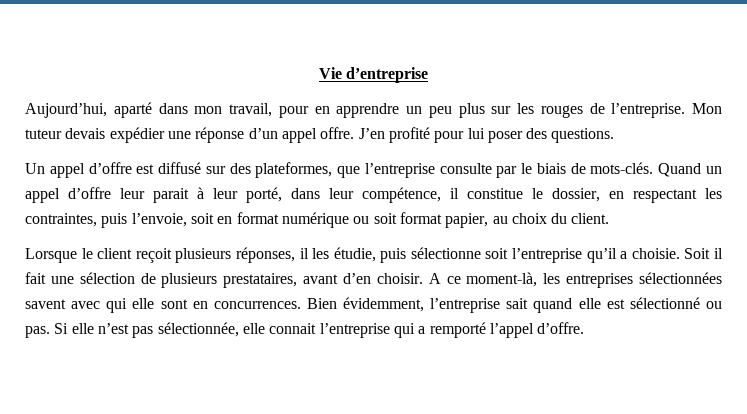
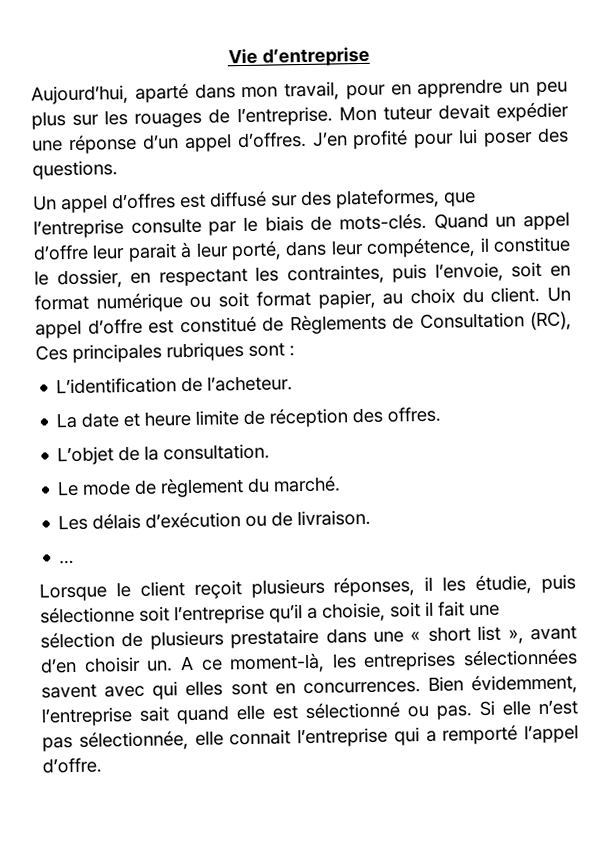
[540,105,583,118] rouges -> [134,112,203,128] rouages
[65,128,106,139] devais -> [437,103,490,120] devait
[320,127,355,139] offre. -> [236,131,307,149] d’offres.
[88,162,132,174] d’offre -> [112,193,176,210] d’offres
(610, 218) none -> [546,286,571,302] [35,311,572,339] [35,342,295,363] [56,375,294,395] [56,406,442,429] [57,443,271,466] [57,475,342,498] [58,509,372,531] [59,559,75,565] Un appel d’offre est constitué de Règlements de Consultation (RC), Ces principales rubriques sont : // L’identification de l’acheteur. // La date et heure limite de réception des offres. // L’objet de la consultation. // Le mode de règlement du marché. // Les délais d’exécution ou de livraison. // …
[631,248,711,259] choisie. Soit -> [322,602,421,622] choisie, soit
[223,273,423,288] prestataires, avant d’en choisir. -> [230,625,577,649] [40,656,174,674] prestataire dans une « short list », avant d’en choisir un.
[132,298,155,309] elle -> [185,680,224,697] elles

